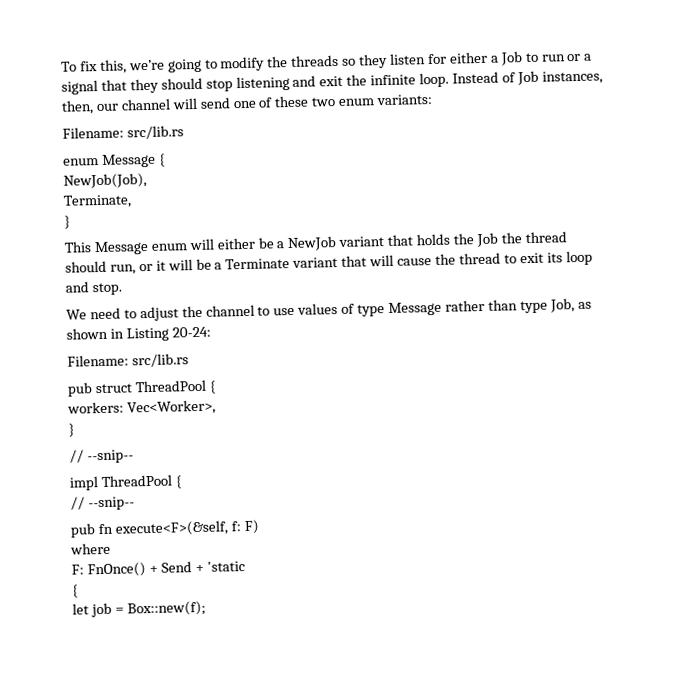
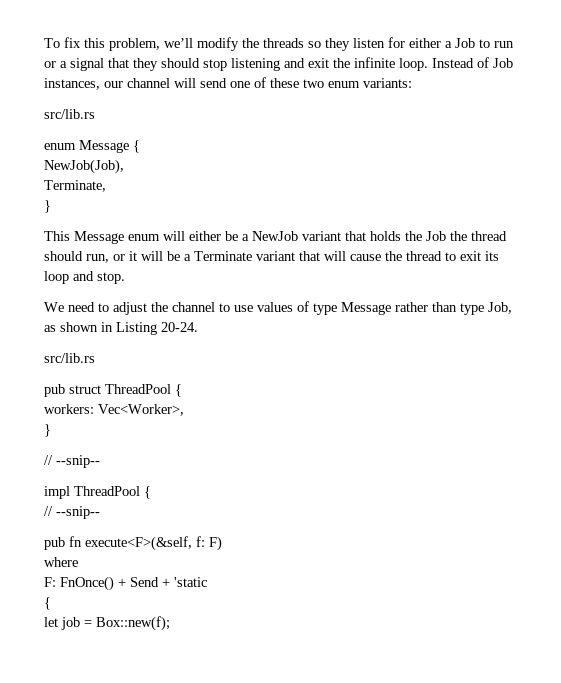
[99,58,218,74] this, we’re going to -> [84,38,193,51] this problem, we’ll
[61,100,94,115] then, -> (100, 84) none
[62,126,124,139] Filename: -> (412, 83) none
[171,326,211,338] [67,354,129,367] 20-24: // Filename: -> [161,322,198,332] 20-24. //

